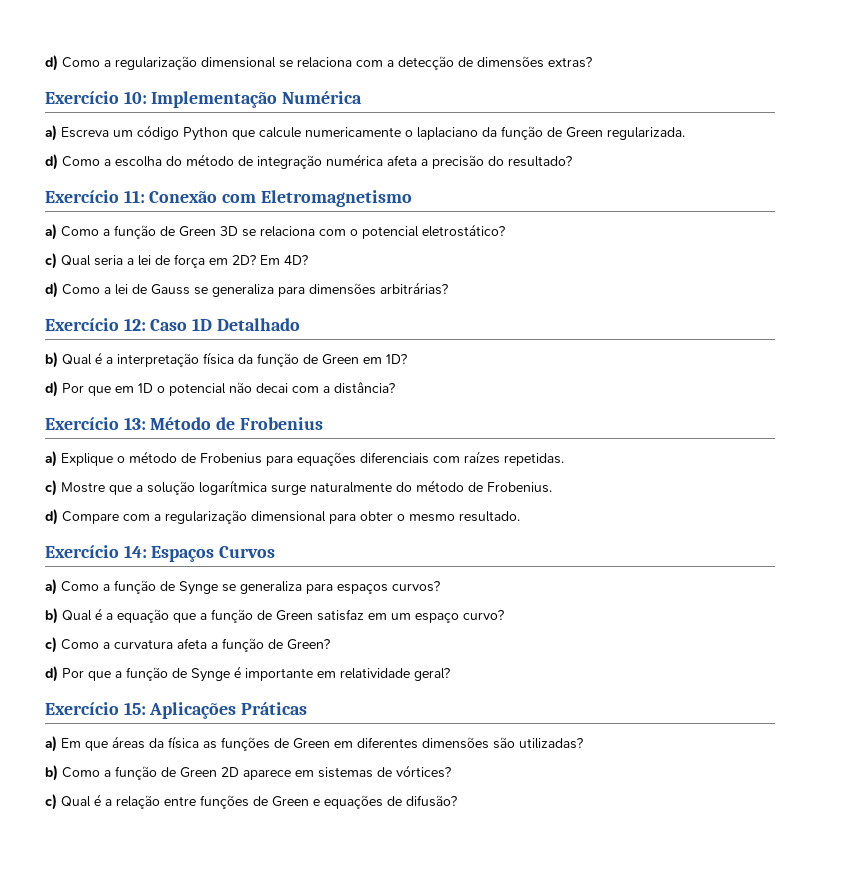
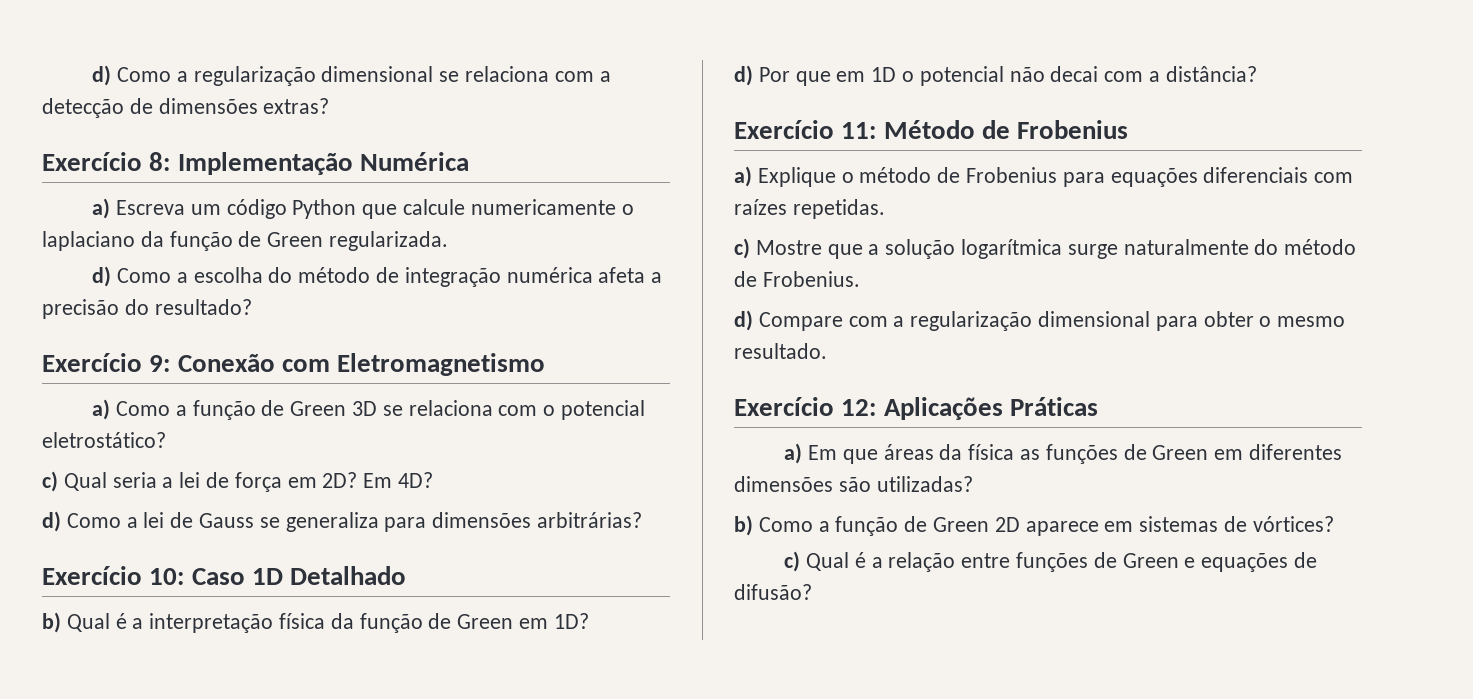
[123,91,147,104] 10: -> [149,152,171,171] 8:
[123,190,145,203] 11: -> [149,355,171,372] 9:
[123,318,146,331] 12: -> [149,568,185,585] 10:
[123,417,146,430] 13: -> [841,122,877,139] 11:
[123,545,276,562] [45,579,440,595] [45,608,504,624] [45,637,330,653] [45,666,450,682] [45,702,146,715] 14: Espaços Curvos // a) Como a função de Synge se generaliza para espaços curvos? // b) Qual é a equação que a função de Green satisfaz em um espaço curvo? // c) Como a curvatura afeta a função de Green? // d) Por que a função de Synge é importante em relatividade geral? // Exercício 15: -> [841,399,877,416] 12:

